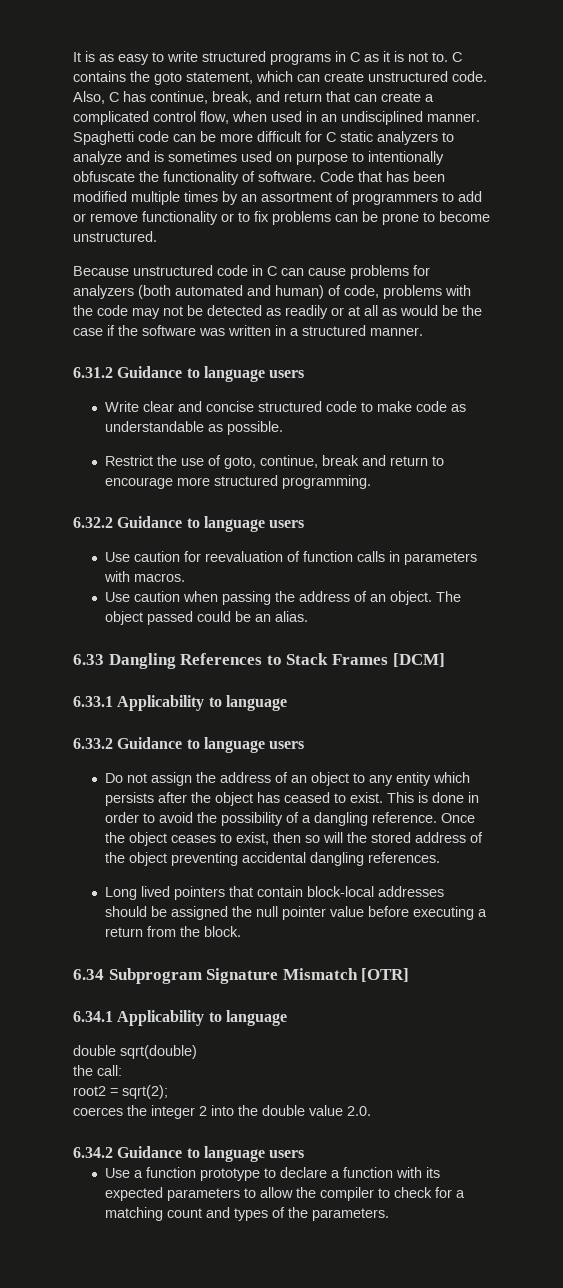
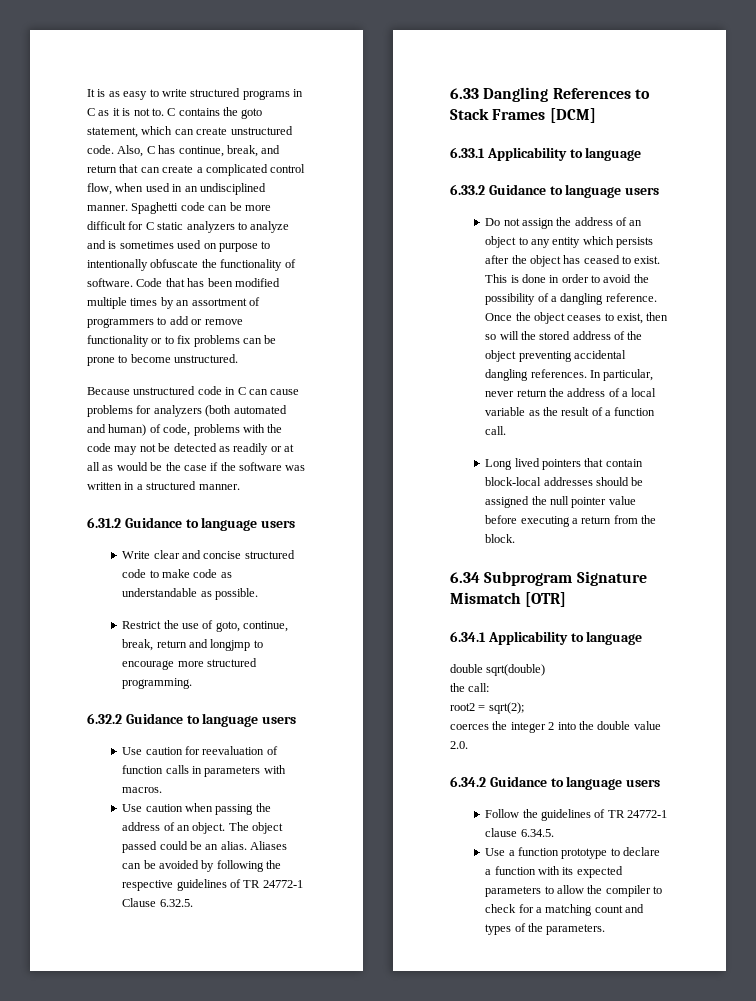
[322,455,429,466] break and return -> [122,639,251,651] break, return and longjmp
(309, 616) none -> [250,841,288,850] [122,860,282,872] [122,879,303,891] [122,898,193,907] Aliases can be avoided by following the respective guidelines of TR 24772-1 Clause 6.32.5.
(441, 857) none -> [589,369,654,381] [485,388,657,397] [485,407,656,416] [485,426,507,435] In particular, never return the address of a local variable as the result of a function call.
(305, 1154) none -> [485,809,668,821] [485,828,554,837] // Follow the guidelines of TR 24772-1 clause 6.34.5.

